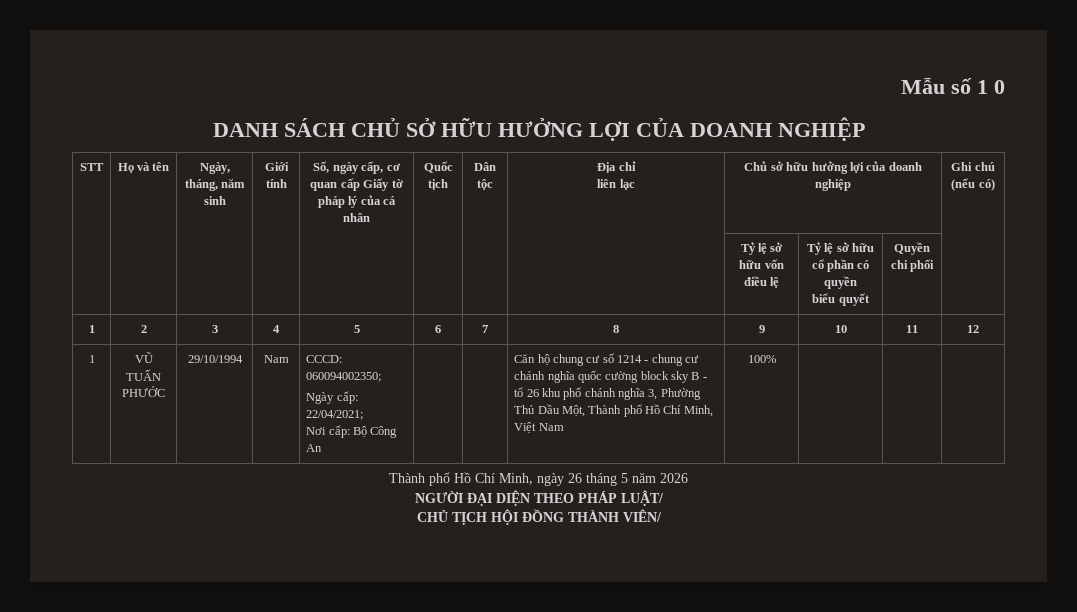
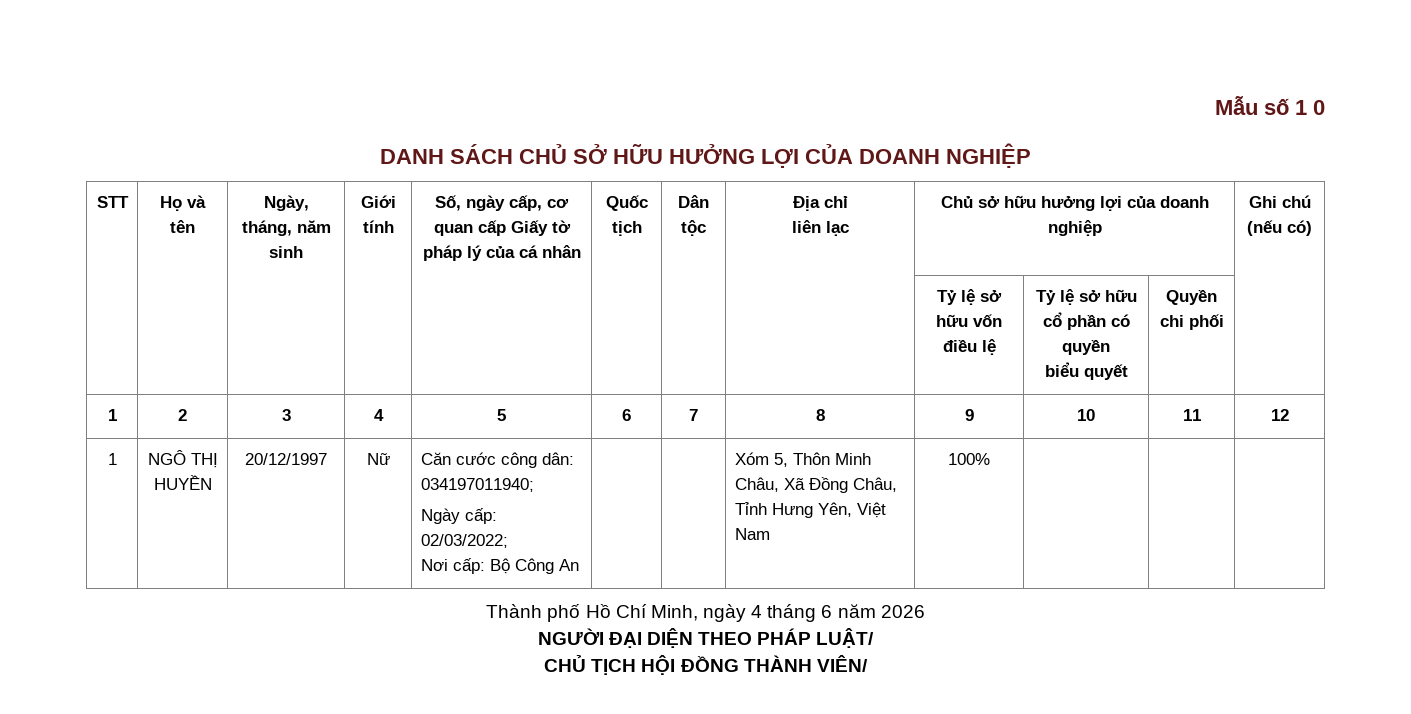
[134,352,153,363] [126,369,161,381] [122,386,165,397] [187,355,243,363] [263,355,289,363] [306,355,343,363] [306,372,382,382] VŨ TUẤN PHƯỚC | 29/10/1994 | Nam | CCCD: 060094002350; -> [147,450,218,468] [153,475,212,490] [245,453,327,465] [366,453,390,465] [420,452,574,468] [420,478,534,492] NGÔ THỊ HUYỀN | 20/12/1997 | Nữ | Căn cước công dân: 034197011940;
[306,410,364,420] 22/04/2021; -> [420,534,508,548] 02/03/2022;
[514,353,700,366] [514,370,707,383] [514,387,701,400] [514,404,713,417] Căn hộ chung cư số 1214 - chung cư chánh nghĩa quốc cường block sky B - tổ 26 khu phố chánh nghĩa 3, Phường Thủ Dầu Một, Thành phố Hồ Chí Minh, -> [734,452,871,467] [734,477,897,493] [734,502,852,518] Xóm 5, Thôn Minh Châu, Xã Đồng Châu, Tỉnh Hưng Yên,
[568,473,628,486] 26 tháng 5 -> [751,604,833,622] 4 tháng 6

